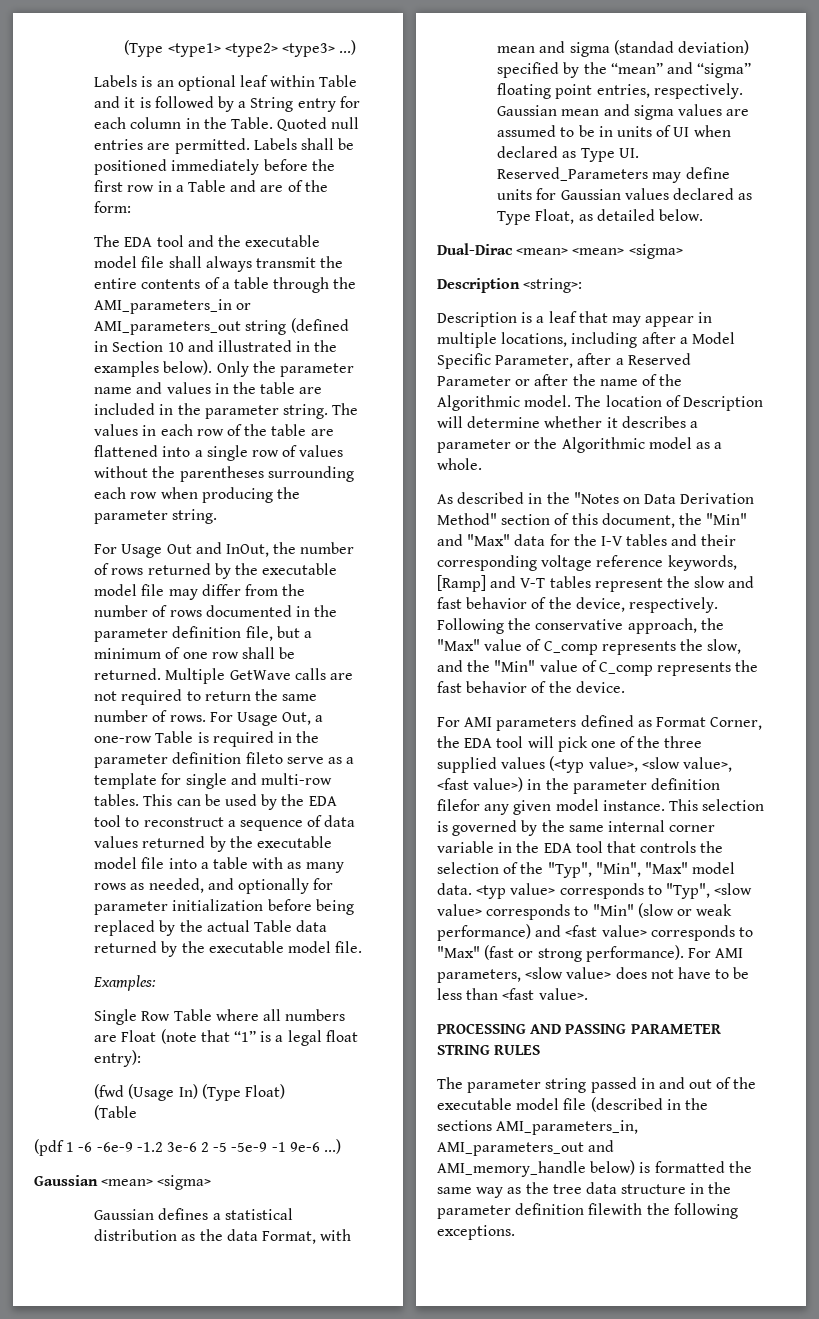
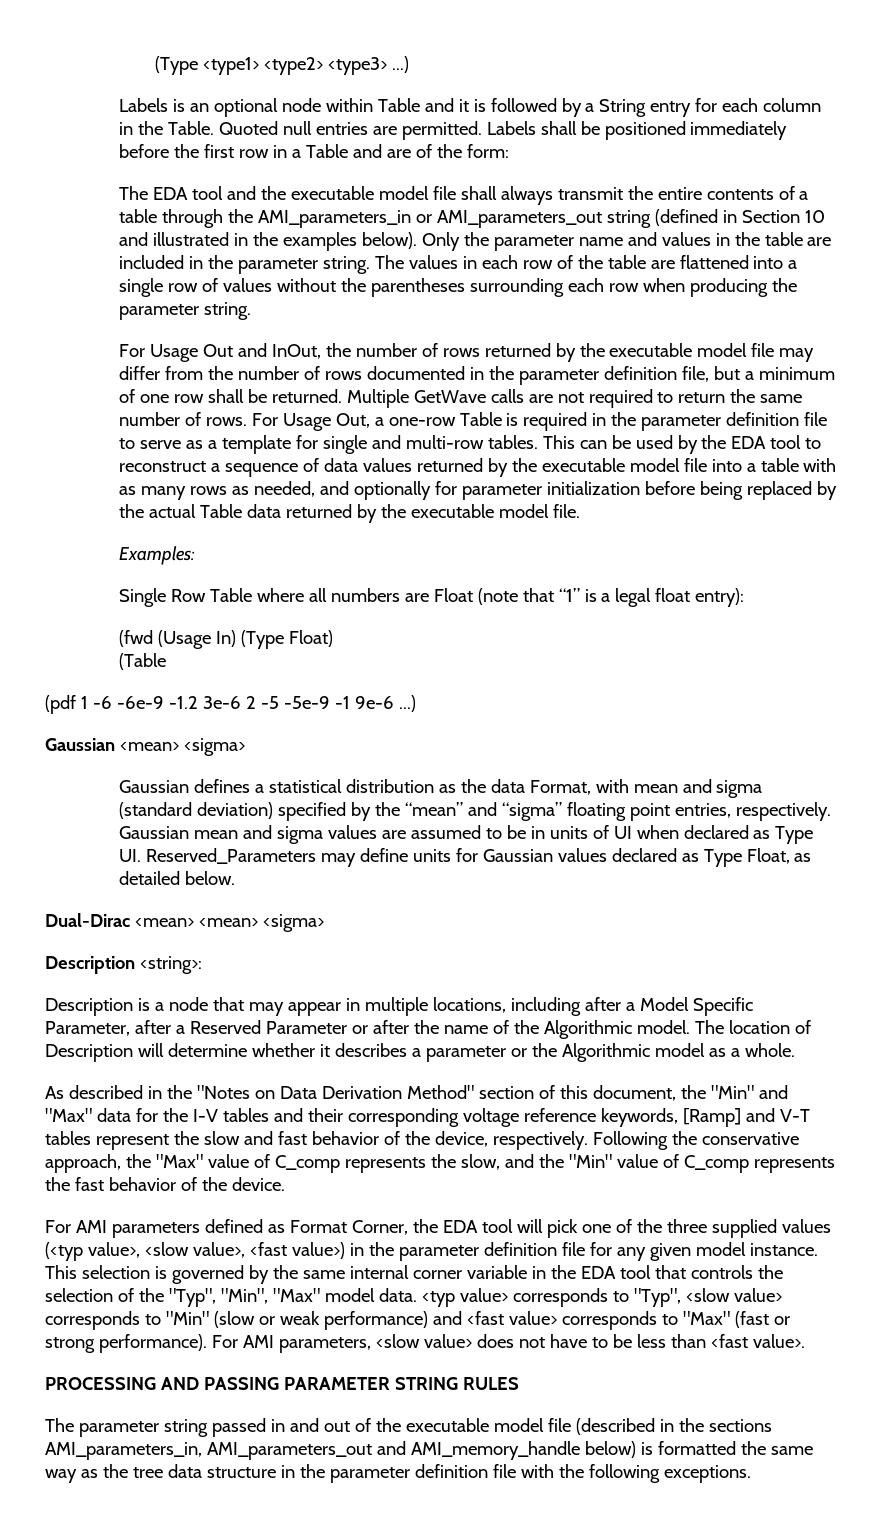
[240,75,269,87] leaf -> [281,98,321,112] node
[245,752,283,764] fileto -> [804,412,828,426] [118,438,135,449] file to
[613,40,674,55] (standad -> [118,802,192,819] (standard
[548,311,577,323] leaf -> [168,997,208,1011] node
[437,799,480,811] filefor -> [561,1242,612,1256] file for
[588,1203,643,1215] filewith -> [492,1464,554,1478] file with

